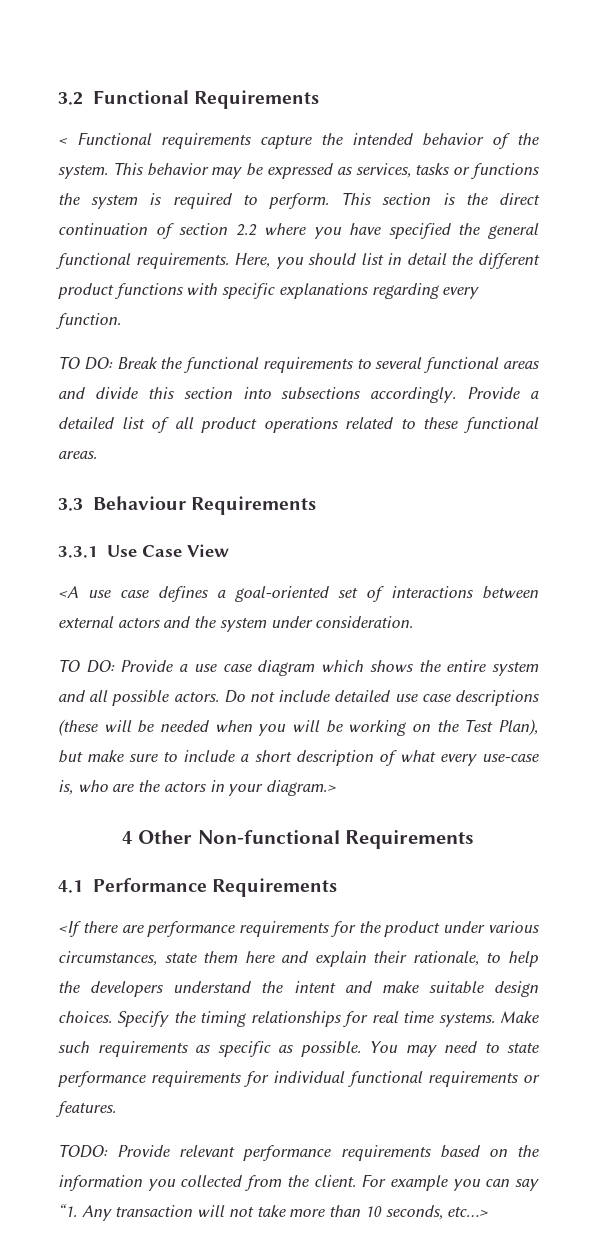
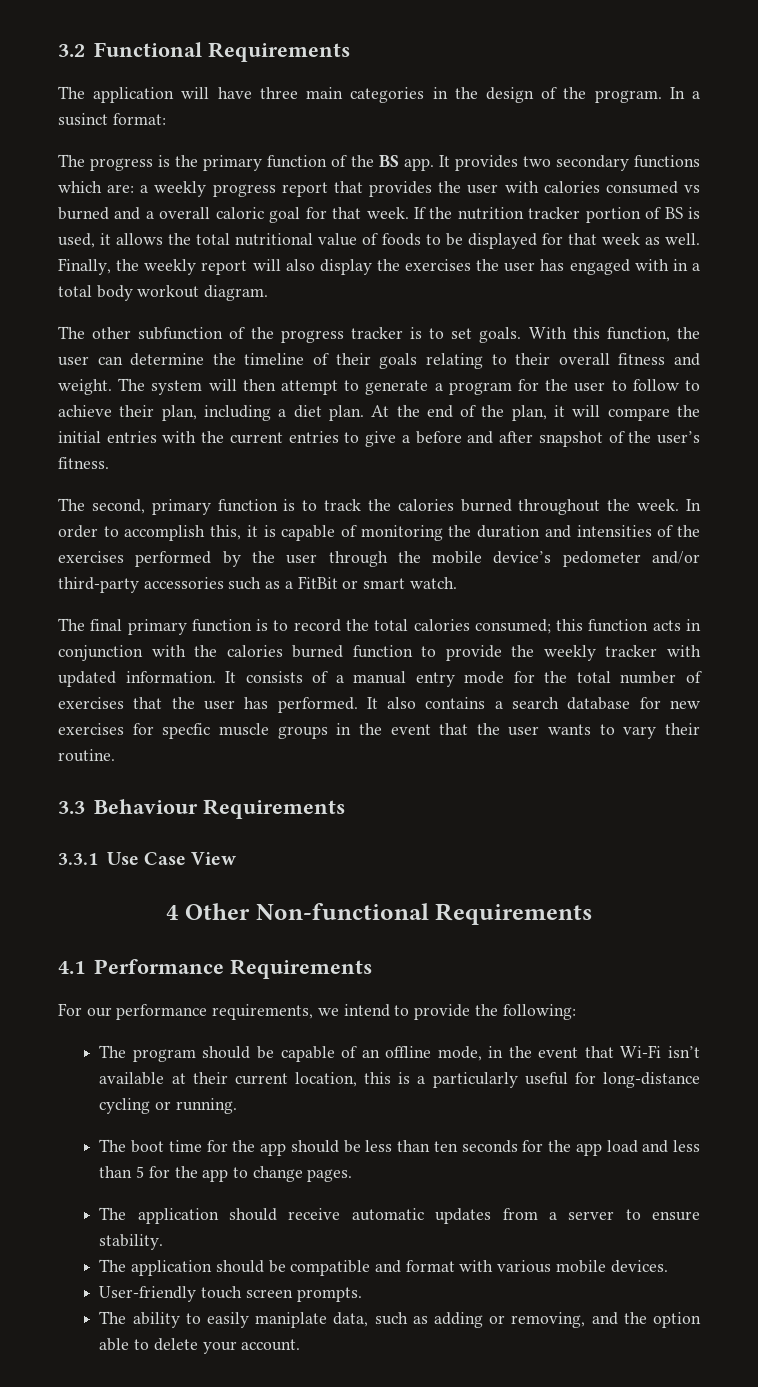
[58,132,539,149] [58,162,539,179] [58,192,540,209] [58,223,539,239] [56,253,540,269] [58,283,480,299] [56,313,121,329] [58,356,539,373] [58,387,539,403] [58,417,539,433] [58,451,97,459] < Functional requirements capture the intended behavior of the system. This behavior may be expressed as services, tasks or functions the system is required to perform. This section is the direct continuation of section 2.2 where you have specified the general functional requirements. Here, you should list in detail the different product functions with specific explanations regarding every function. // TO DO: Break the functional requirements to several functional areas and divide this section into subsections accordingly. Provide a detailed list of all product operations related to these functional areas. -> [58,86,700,103] [58,113,166,126] [58,154,700,171] [58,181,700,197] [58,207,700,223] [58,233,700,249] [58,258,700,275] [58,285,269,301] [58,326,700,343] [58,353,701,369] [58,378,701,395] [58,405,700,421] [58,431,701,447] [58,457,109,469] [58,498,701,515] [58,525,700,541] [58,551,700,567] [58,576,457,593] [58,618,702,635] [58,645,701,661] [58,671,703,687] [58,697,700,713] [58,723,700,739] [58,749,115,762] The application will have three main categories in the design of the program. In a susinct format: // The progress is the primary function of the BS app. It provides two secondary functions which are: a weekly progress report that provides the user with calories consumed vs burned and a overall caloric goal for that week. If the nutrition tracker portion of BS is used, it allows the total nutritional value of foods to be displayed for that week as well. Finally, the weekly report will also display the exercises the user has engaged with in a total body workout diagram. // The other subfunction of the progress tracker is to set goals. With this function, the user can determine the timeline of their goals relating to their overall fitness and weight. The system will then attempt to generate a program for the user to follow to achieve their plan, including a diet plan. At the end of the plan, it will compare the initial entries with the current entries to give a before and after snapshot of the user’s fitness. // The second, primary function is to track the calories burned throughout the week. In order to accomplish this, it is capable of monitoring the duration and intensities of the exercises performed by the user through the mobile device’s pedometer and/or third-party accessories such as a FitBit or smart watch. // The final primary function is to record the total calories consumed; this function acts in conjunction with the calories burned function to provide the weekly tracker with updated information. It consists of a manual entry mode for the total number of exercises that the user has performed. It also contains a search database for new exercises for specfic muscle groups in the event that the user wants to vary their routine.
[58,586,539,602] [58,616,414,632] [58,659,540,676] [58,690,539,706] [58,719,538,736] [58,750,539,766] [58,780,337,796] // <A use case defines a goal-oriented set of interactions between external actors and the system under consideration. // TO DO: Provide a use case diagram which shows the entire system and all possible actors. Do not include detailed use case descriptions (these will be needed when you will be working on the Test Plan), but make sure to include a short description of what every use-case is, who are the actors in your diagram.> -> (237, 858) none
[58,921,539,937] [58,951,538,967] [58,981,539,997] [58,1011,540,1027] [58,1041,539,1057] [58,1071,540,1087] [56,1101,116,1117] [58,1144,540,1161] [58,1174,539,1191] [58,1204,489,1221] <If there are performance requirements for the product under various circumstances, state them here and explain their rationale, to help the developers understand the intent and make suitable design choices. Specify the timing relationships for real time systems. Make such requirements as specific as possible. You may need to state performance requirements for individual functional requirements or features. // TODO: Provide relevant performance requirements based on the information you collected from the client. For example you can say “1. Any transaction will not take more than 10 seconds, etc…> -> [58,1003,576,1020] [99,1045,700,1062] [99,1072,700,1088] [99,1098,237,1114] [99,1139,700,1156] [99,1166,353,1182] [99,1207,700,1224] [99,1234,164,1250] [99,1259,668,1276] [99,1286,362,1302] [99,1311,701,1328] [99,1338,301,1354] For our performance requirements, we intend to provide the following: // The program should be capable of an offline mode, in the event that Wi-Fi isn’t available at their current location, this is a particularly useful for long-distance cycling or running. // The boot time for the app should be less than ten seconds for the app load and less than 5 for the app to change pages. // The application should receive automatic updates from a server to ensure stability. // The application should be compatible and format with various mobile devices. // User-friendly touch screen prompts. // The ability to easily maniplate data, such as adding or removing, and the option able to delete your account.

